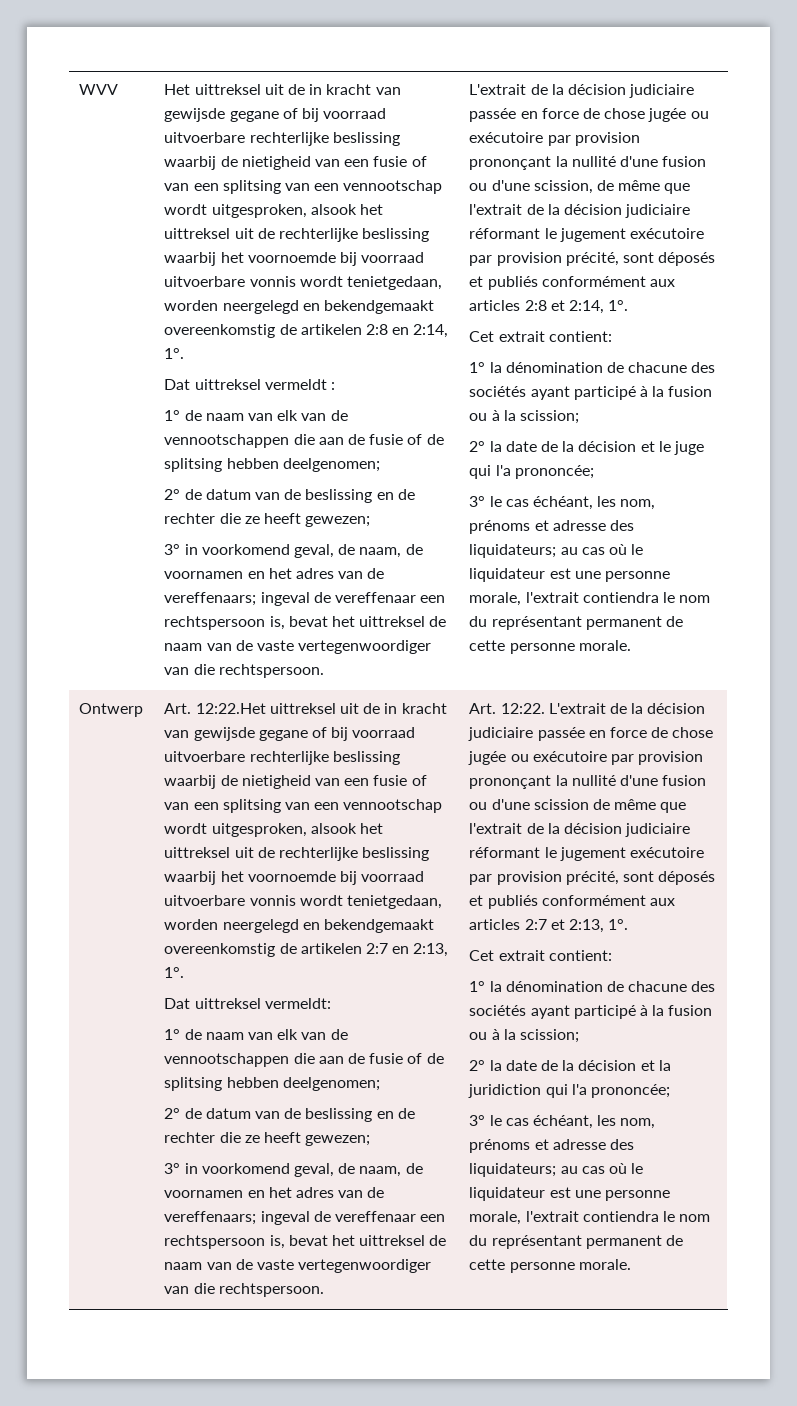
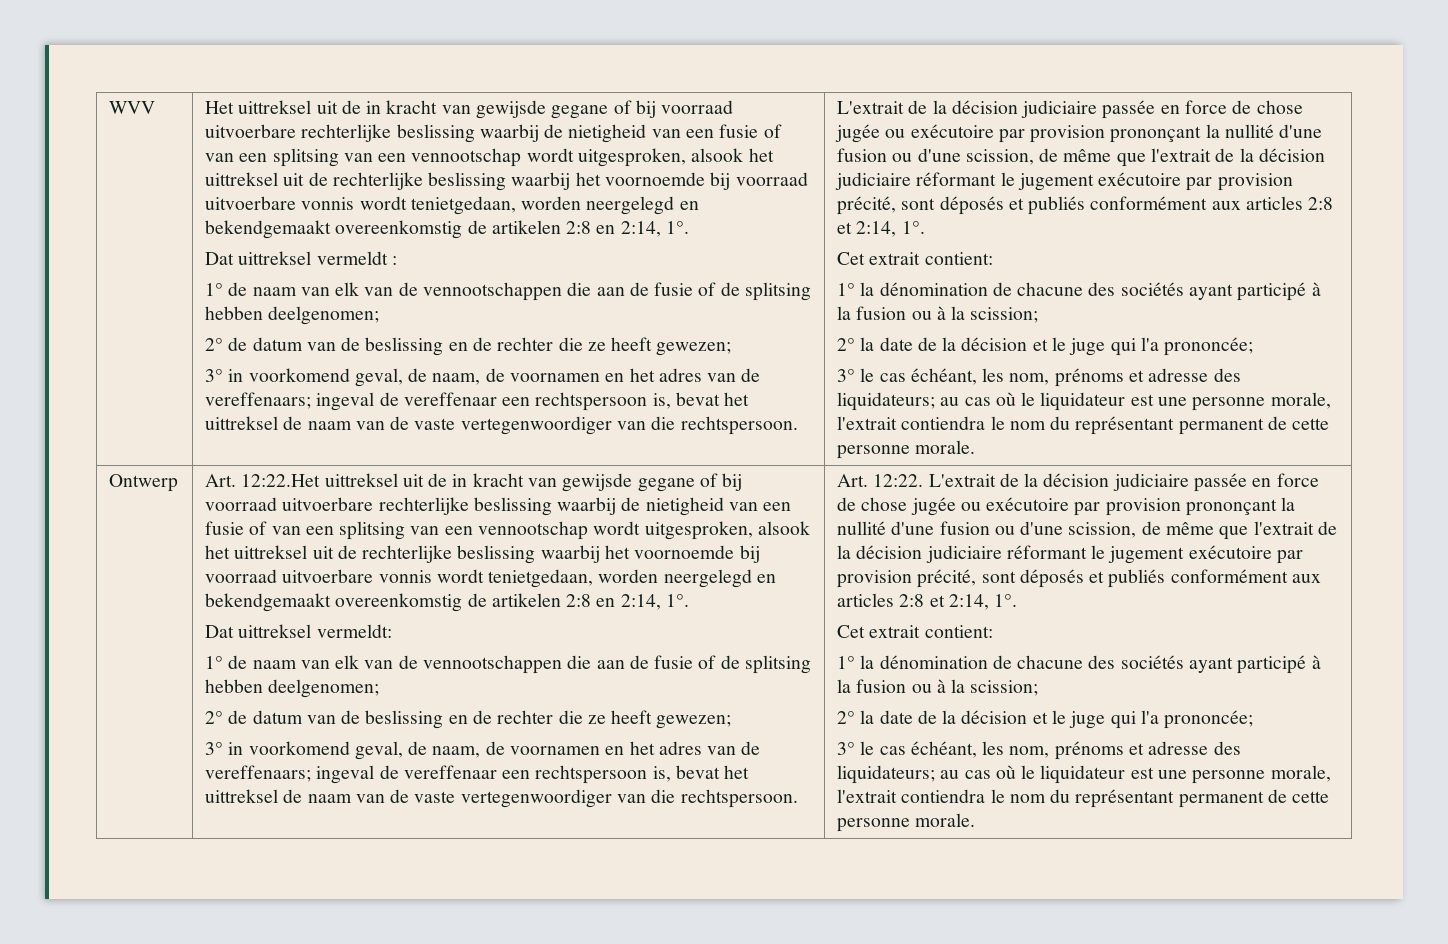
[365,943,449,957] 2:7 en 2:13, -> [566,594,661,610] 2:8 en 2:14,
[533,799,589,810] scission -> [1068,522,1137,538] scission,
[524,919,604,933] 2:7 et 2:13, -> [899,594,989,610] 2:8 et 2:14,
[658,1060,671,1071] [468,1084,542,1098] la juridiction -> [1051,710,1106,729] le juge

